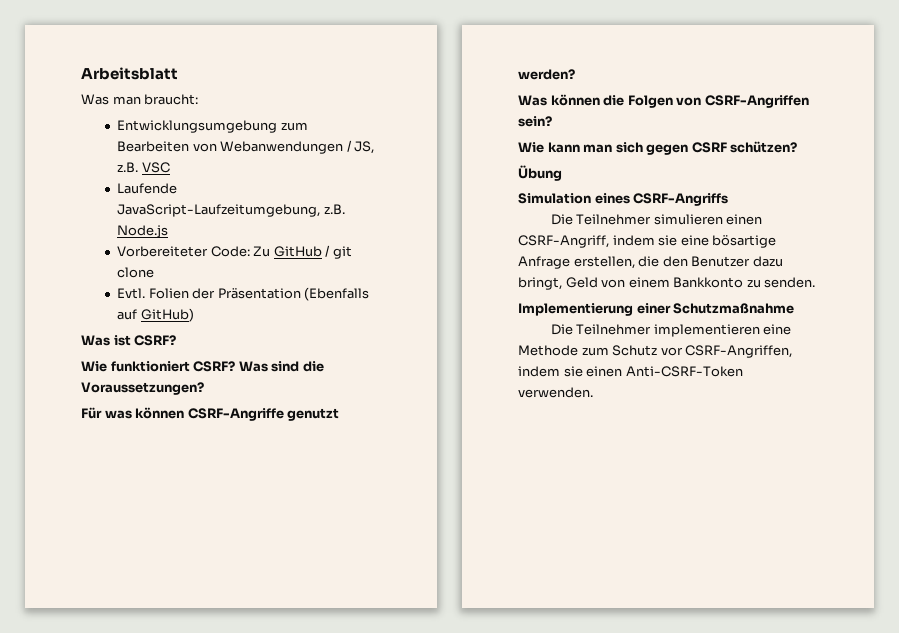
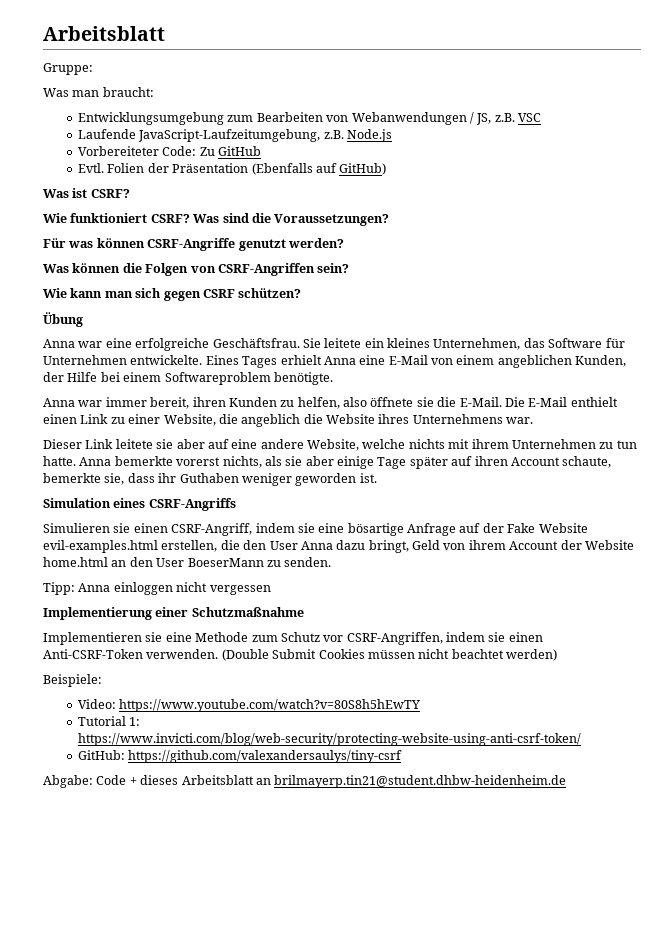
[81,67,178,80] Arbeitsblatt -> [43,26,165,41] [43,63,93,75] Arbeitsblatt // Gruppe:
[325,245,352,259] [117,267,155,278] / git clone -> (262, 151) none
(562, 173) none -> [43,338,625,351] [43,355,627,368] [43,372,333,385] [43,397,618,409] [43,414,534,427] [43,439,637,451] [43,456,612,469] [43,473,377,486] // Anna war eine erfolgreiche Geschäftsfrau. Sie leitete ein kleines Unternehmen, das Software für Unternehmen entwickelte. Eines Tages erhielt Anna eine E-Mail von einem angeblichen Kunden, der Hilfe bei einem Softwareproblem benötigte. // Anna war immer bereit, ihren Kunden zu helfen, also öffnete sie die E-Mail. Die E-Mail enthielt einen Link zu einer Website, die angeblich die Website ihres Unternehmens war. // Dieser Link leitete sie aber auf eine andere Website, welche nichts mit ihrem Unternehmen zu tun hatte. Anna bemerkte vorerst nichts, als sie aber einige Tage später auf ihren Account schaute, bemerkte sie, dass ihr Guthaben weniger geworden ist.
[550,214,723,225] Die Teilnehmer simulieren -> [43,523,131,533] Simulieren sie
(570, 262) none -> [459,523,588,533] [43,540,158,553] auf der Fake Website evil-examples.html
[691,256,751,267] Benutzer -> [269,541,333,550] User Anna
[628,277,816,288] einem Bankkonto zu senden. -> [468,540,634,550] [43,557,332,567] [43,582,271,595] ihrem Account der Website home.html an den User BoeserMann zu senden. // Tipp: Anna einloggen nicht vergessen
[550,324,760,337] Die Teilnehmer implementieren -> [43,632,163,645] Implementieren sie
(593, 392) none -> [221,649,557,661] [43,674,102,687] [78,699,421,712] [78,716,141,726] [78,733,582,746] [78,750,403,763] [43,775,567,788] (Double Submit Cookies müssen nicht beachtet werden) // Beispiele: // Video: https://www.youtube.com/watch?v=80S8h5hEwTY // Tutorial 1: https://www.invicti.com/blog/web-security/protecting-website-using-anti-csrf-token/ // GitHub: https://github.com/valexandersaulys/tiny-csrf // Abgabe: Code + dieses Arbeitsblatt an brilmayerp.tin21@student.dhbw-heidenheim.de

